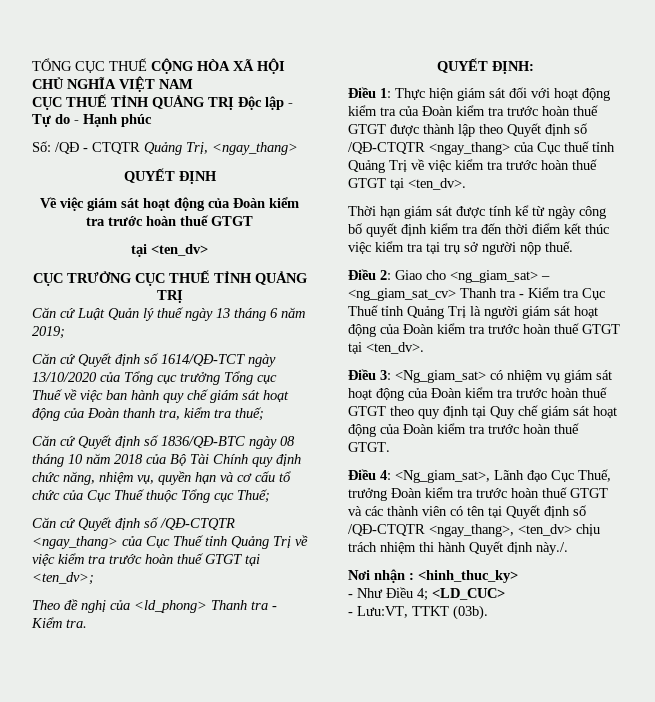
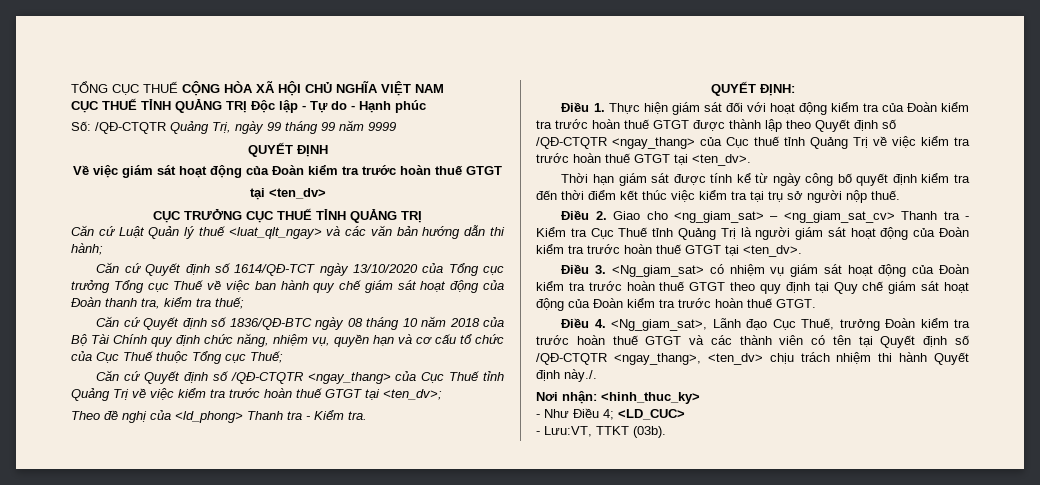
[55,142,298,155] /QĐ - CTQTR Quảng Trị, <ngay_thang> -> [95,120,396,134] /QĐ-CTQTR Quảng Trị, ngày 99 tháng 99 năm 9999
[185,307,305,321] [32,326,65,339] ngày 13 tháng 6 năm 2019; -> [228,225,506,239] [71,243,103,255] <luat_qlt_ngay> và các văn bản hướng dẫn thi hành;
[380,88,391,98] 1: -> [593,103,605,112] 1.
[380,270,391,280] 2: -> [595,211,607,220] 2.
[380,370,391,380] 3: -> [595,265,607,274] 3.
[380,470,391,480] 4: -> [594,319,606,328] 4.
[374,569,414,583] nhận : -> [562,391,597,404] nhận:

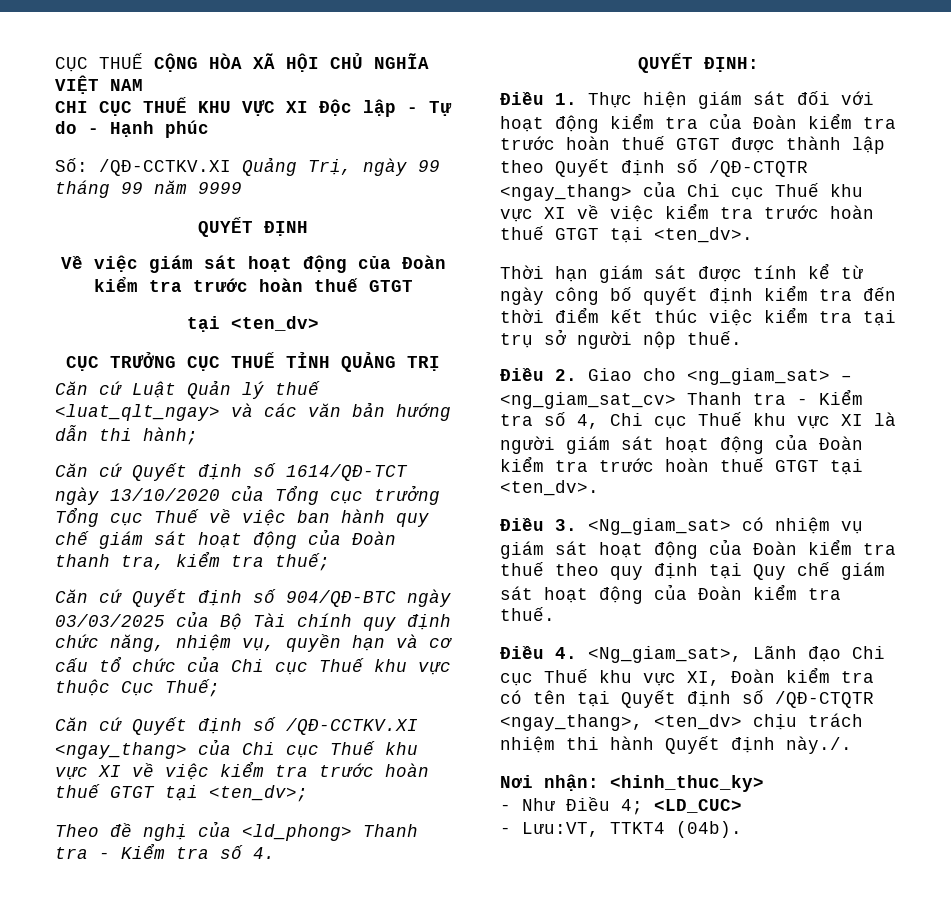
[71,81,108,93] TỔNG -> (55, 64) none
[71,98,247,113] CỤC THUẾ TỈNH QUẢNG TRỊ -> [55,97,308,116] CHI CỤC THUẾ KHU VỰC XI
[95,122,166,134] /QĐ-CTQTR -> [99,159,231,176] /QĐ-CCTKV.XI
[229,316,480,330] 1836/QĐ-BTC ngày 08 tháng 10 năm 2018 -> [286,589,451,607] [55,614,165,627] 904/QĐ-BTC ngày 03/03/2025
[113,334,147,344] Chính -> [297,613,352,627] chính
[96,351,246,364] Cục Thuế thuộc Tổng cục -> [231,658,451,675] [55,679,154,696] Chi cục Thuế khu vực thuộc Cục
[230,371,504,384] [71,388,129,401] /QĐ-CTQTR <ngay_thang> của Cục Thuế tỉnh Quảng Trị -> [286,718,418,735] [55,739,418,759] [55,765,121,780] /QĐ-CCTKV.XI <ngay_thang> của Chi cục Thuế khu vực XI
[348,411,367,420] tra. -> [176,845,275,859] tra số 4.
[726,136,868,149] Cục thuế tỉnh Quảng Trị -> [687,183,863,200] [500,207,566,222] Chi cục Thuế khu vực XI
[590,227,736,240] Cục Thuế tỉnh Quảng Trị -> [544,412,863,429] số 4, Chi cục Thuế khu vực XI
[588,281,726,291] trước hoàn thuế GTGT -> [500,562,544,576] thuế
[678,298,816,308] trước hoàn thuế GTGT. -> [500,607,555,621] thuế.
[772,318,970,331] [536,335,804,345] Cục Thuế, trưởng Đoàn kiểm tra trước hoàn thuế GTGT và các thành viên -> [852,646,885,659] [500,667,874,686] Chi cục Thuế khu vực XI, Đoàn kiểm tra
[596,426,666,438] TTKT (03b). -> [610,821,742,838] TTKT4 (04b).

